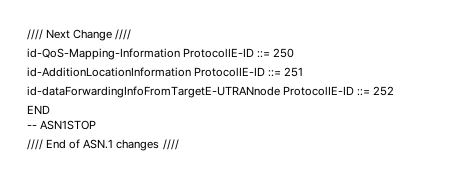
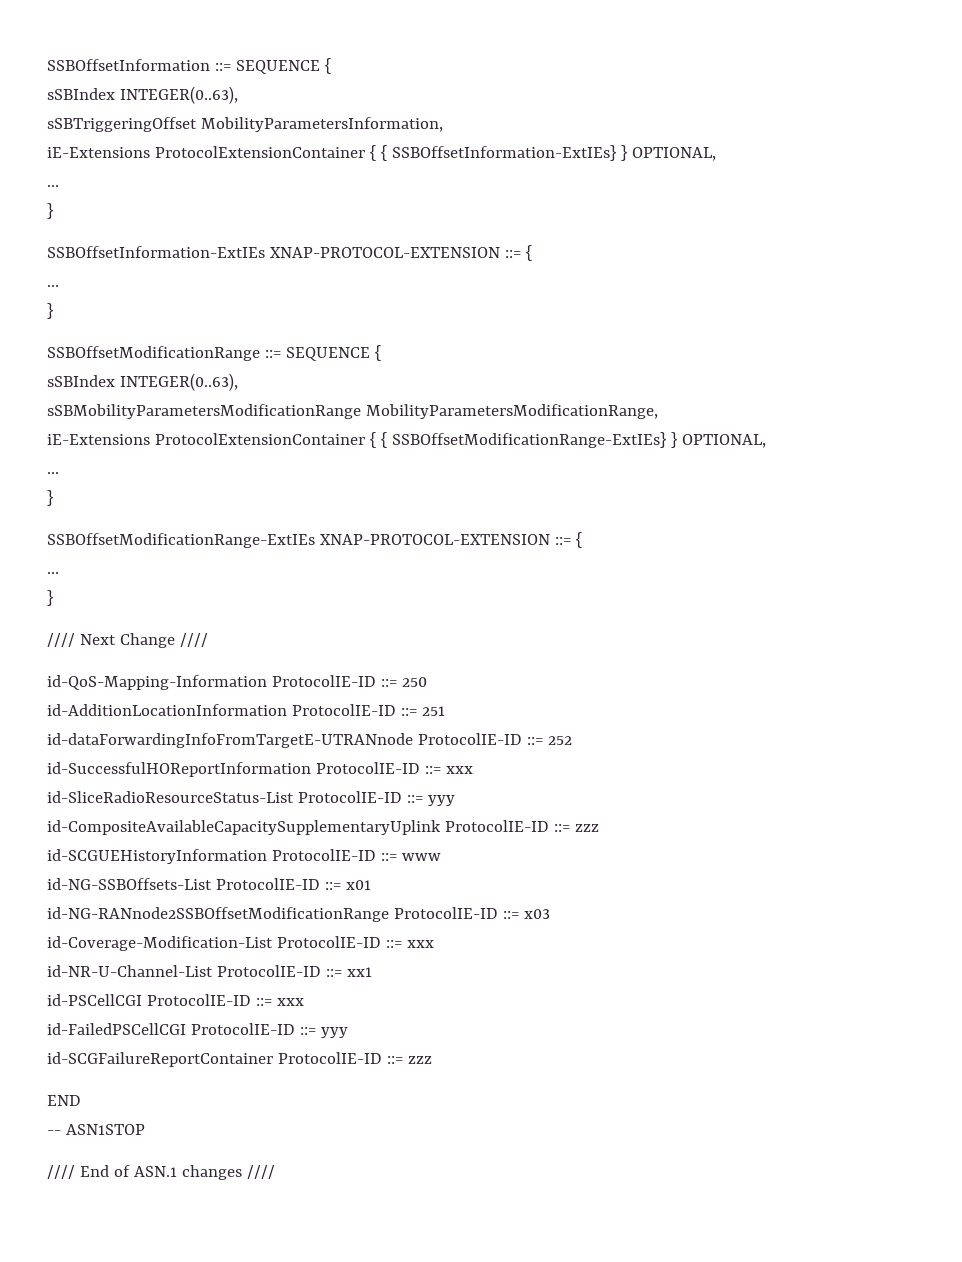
(27, 34) none -> [47,58,331,74] [47,86,238,104] [47,117,443,132] [47,145,716,161] [47,185,59,187] [47,203,53,219] [47,245,532,261] [47,285,59,287] [47,303,53,319] [47,345,381,361] [47,373,238,391] [47,404,658,419] [47,432,766,448] [47,472,59,474] [47,490,53,506] [47,532,582,548] [47,572,59,574] [47,590,53,606] SSBOffsetInformation ::= SEQUENCE { // sSBIndex INTEGER(0..63), // sSBTriggeringOffset MobilityParametersInformation, // iE-Extensions ProtocolExtensionContainer { { SSBOffsetInformation-ExtIEs} } OPTIONAL, // ... // } // SSBOffsetInformation-ExtIEs XNAP-PROTOCOL-EXTENSION ::= { // ... // } // SSBOffsetModificationRange ::= SEQUENCE { // sSBIndex INTEGER(0..63), // sSBMobilityParametersModificationRange MobilityParametersModificationRange, // iE-Extensions ProtocolExtensionContainer { { SSBOffsetModificationRange-ExtIEs} } OPTIONAL, // ... // } // SSBOffsetModificationRange-ExtIEs XNAP-PROTOCOL-EXTENSION ::= { // ... // } //
(395, 91) none -> [47,762,473,777] [47,791,455,806] [47,820,599,835] [47,849,441,864] [47,878,371,890] [47,907,550,922] [47,936,434,951] [47,965,372,977] [47,994,304,1006] [47,1023,348,1038] [47,1052,432,1067] // id-SuccessfulHOReportInformation ProtocolIE-ID ::= xxx // id-SliceRadioResourceStatus-List ProtocolIE-ID ::= yyy // id-CompositeAvailableCapacitySupplementaryUplink ProtocolIE-ID ::= zzz // id-SCGUEHistoryInformation ProtocolIE-ID ::= www // id-NG-SSBOffsets-List ProtocolIE-ID ::= x01 // id-NG-RANnode2SSBOffsetModificationRange ProtocolIE-ID ::= x03 // id-Coverage-Modification-List ProtocolIE-ID ::= xxx // id-NR-U-Channel-List ProtocolIE-ID ::= xx1 // id-PSCellCGI ProtocolIE-ID ::= xxx // id-FailedPSCellCGI ProtocolIE-ID ::= yyy // id-SCGFailureReportContainer ProtocolIE-ID ::= zzz

